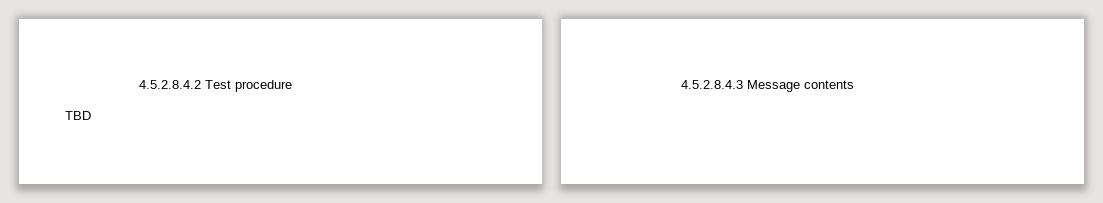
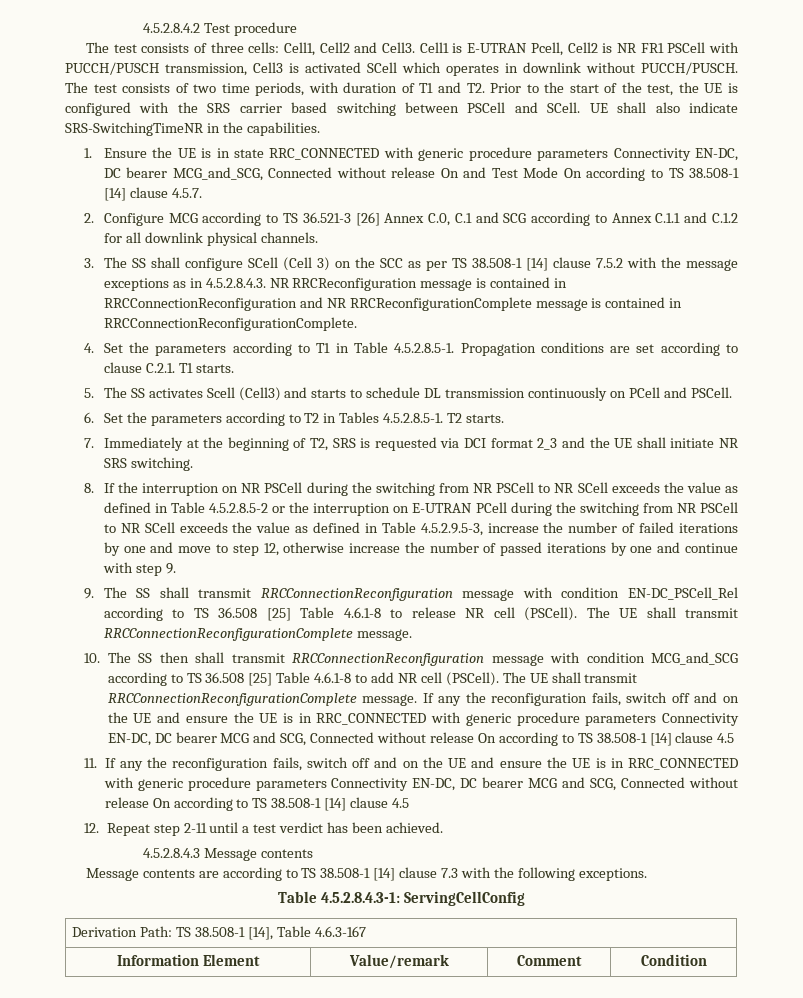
[65,111,91,120] [680,80,854,92] TBD // 4.5.2.8.4.3 Message contents -> [85,42,739,56] [65,62,738,76] [65,82,738,96] [65,102,739,116] [65,122,320,136] [84,147,739,161] [103,167,740,181] [103,187,202,201] [84,212,739,226] [103,232,318,246] [84,257,739,271] [103,277,568,291] [103,297,683,311] [103,317,357,331] [84,342,738,356] [103,362,234,373] [84,387,732,401] [84,412,505,426] [84,437,740,451] [103,457,193,471] [84,482,739,496] [103,502,739,516] [103,522,738,536] [103,542,739,556] [102,562,176,576] [84,587,738,601] [103,607,739,621] [103,628,412,641] [84,652,738,666] [107,672,638,686] [107,692,739,706] [107,712,739,726] [107,732,735,746] [84,757,739,771] [103,777,738,791] [104,797,410,811] [84,822,443,836] [142,848,313,861] [85,867,647,881] [278,891,525,906] [72,926,366,940] [117,954,260,966] [348,954,449,969] [517,955,582,966] [640,954,707,966] The test consists of three cells: Cell1, Cell2 and Cell3. Cell1 is E-UTRAN Pcell, Cell2 is NR FR1 PSCell with PUCCH/PUSCH transmission, Cell3 is activated SCell which operates in downlink without PUCCH/PUSCH. The test consists of two time periods, with duration of T1 and T2. Prior to the start of the test, the UE is configured with the SRS carrier based switching between PSCell and SCell. UE shall also indicate SRS-SwitchingTimeNR in the capabilities. // 1. Ensure the UE is in state RRC_CONNECTED with generic procedure parameters Connectivity EN-DC, DC bearer MCG_and_SCG, Connected without release On and Test Mode On according to TS 38.508-1 [14] clause 4.5.7. // 2. Configure MCG according to TS 36.521-3 [26] Annex C.0, C.1 and SCG according to Annex C.1.1 and C.1.2 for all downlink physical channels. // 3. The SS shall configure SCell (Cell 3) on the SCC as per TS 38.508-1 [14] clause 7.5.2 with the message exceptions as in 4.5.2.8.4.3. NR RRCReconfiguration message is contained in RRCConnectionReconfiguration and NR RRCReconfigurationComplete message is contained in RRCConnectionReconfigurationComplete. // 4. Set the parameters according to T1 in Table 4.5.2.8.5-1. Propagation conditions are set according to clause C.2.1. T1 starts. // 5. The SS activates Scell (Cell3) and starts to schedule DL transmission continuously on PCell and PSCell. // 6. Set the parameters according to T2 in Tables 4.5.2.8.5-1. T2 starts. // 7. Immediately at the beginning of T2, SRS is requested via DCI format 2_3 and the UE shall initiate NR SRS switching. // 8. If the interruption on NR PSCell during the switching from NR PSCell to NR SCell exceeds the value as defined in Table 4.5.2.8.5-2 or the interruption on E-UTRAN PCell during the switching from NR PSCell to NR SCell exceeds the value as defined in Table 4.5.2.9.5-3, increase the number of failed iterations by one and move to step 12, otherwise increase the number of passed iterations by one and continue with step 9. // 9. The SS shall transmit RRCConnectionReconfiguration message with condition EN-DC_PSCell_Rel according to TS 36.508 [25] Table 4.6.1-8 to release NR cell (PSCell). The UE shall transmit RRCConnectionReconfigurationComplete message. // 10. The SS then shall transmit RRCConnectionReconfiguration message with condition MCG_and_SCG according to TS 36.508 [25] Table 4.6.1-8 to add NR cell (PSCell). The UE shall transmit RRCConnectionReconfigurationComplete message. If any the reconfiguration fails, switch off and on the UE and ensure the UE is in RRC_CONNECTED with generic procedure parameters Connectivity EN-DC, DC bearer MCG and SCG, Connected without release On according to TS 38.508-1 [14] clause 4.5 // 11. If any the reconfiguration fails, switch off and on the UE and ensure the UE is in RRC_CONNECTED with generic procedure parameters Connectivity EN-DC, DC bearer MCG and SCG, Connected without release On according to TS 38.508-1 [14] clause 4.5 // 12. Repeat step 2-11 until a test verdict has been achieved. // 4.5.2.8.4.3 Message contents // Message contents are according to TS 38.508-1 [14] clause 7.3 with the following exceptions. // Table 4.5.2.8.4.3-1: ServingCellConfig // Derivation Path: TS 38.508-1 [14], Table 4.6.3-167 // Information Element | Value/remark | Comment | Condition

